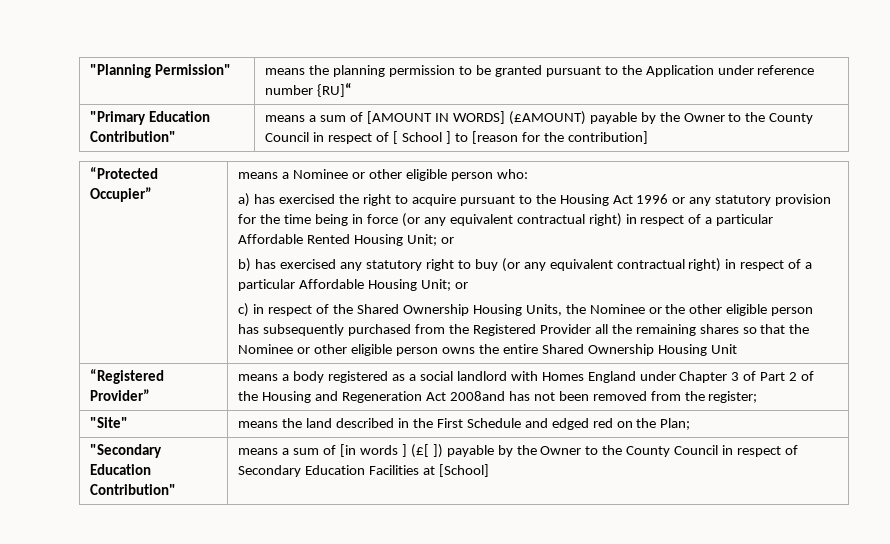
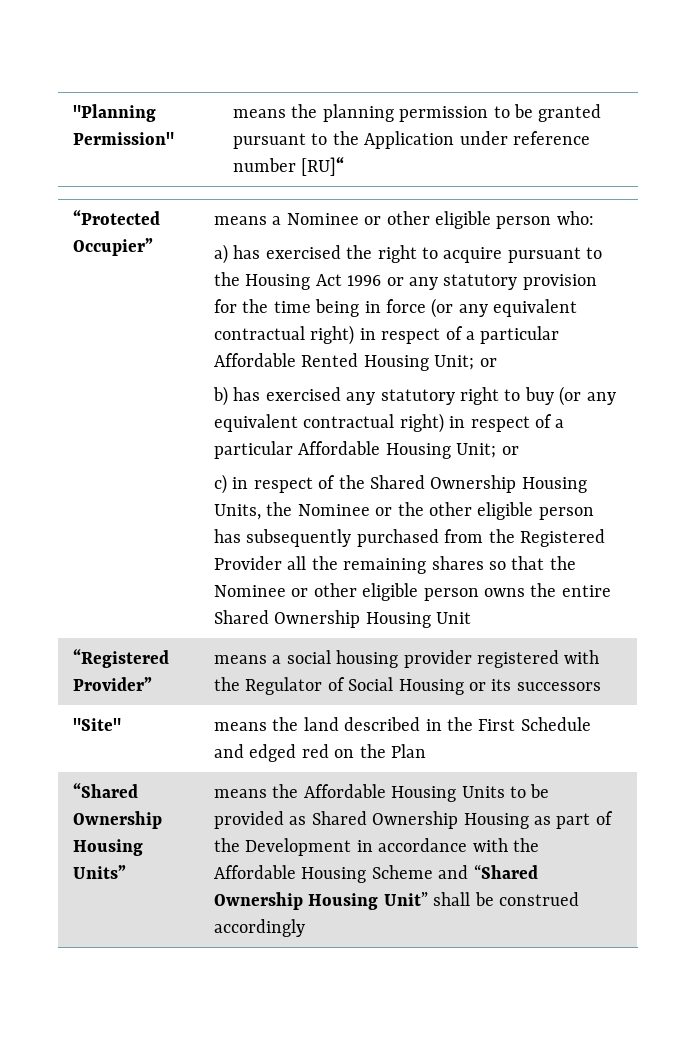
[317,83,353,97] [90,111,211,125] [90,131,177,142] [265,111,814,125] [265,131,648,144] {RU]“ // "Primary Education Contribution" | means a sum of [AMOUNT IN WORDS] (£AMOUNT) payable by the Owner to the County Council in respect of [ School ] to [reason for the contribution] -> [301,157,345,176] [RU]“
[293,371,815,383] [238,391,758,403] body registered as a social landlord with Homes England under Chapter 3 of Part 2 of the Housing and Regeneration Act 2008and has not been removed from the register; -> [286,650,600,668] [213,677,601,695] social housing provider registered with the Regulator of Social Housing or its successors
[660,418,691,430] [90,444,163,458] [90,464,152,475] [90,484,177,495] [238,444,798,458] [238,464,490,477] Plan; // "Secondary Education Contribution" | means a sum of [in words ] (£[ ]) payable by the Owner to the County Council in respect of Secondary Education Facilities at [School] -> [390,744,426,758] [72,783,138,798] [72,811,162,829] [72,839,143,856] [72,865,126,879] [213,784,550,802] [213,811,613,829] [213,838,539,856] [213,864,538,883] [213,892,579,910] [213,919,305,937] Plan // “Shared Ownership Housing Units” | means the Affordable Housing Units to be provided as Shared Ownership Housing as part of the Development in accordance with the Affordable Housing Scheme and “Shared Ownership Housing Unit” shall be construed accordingly

